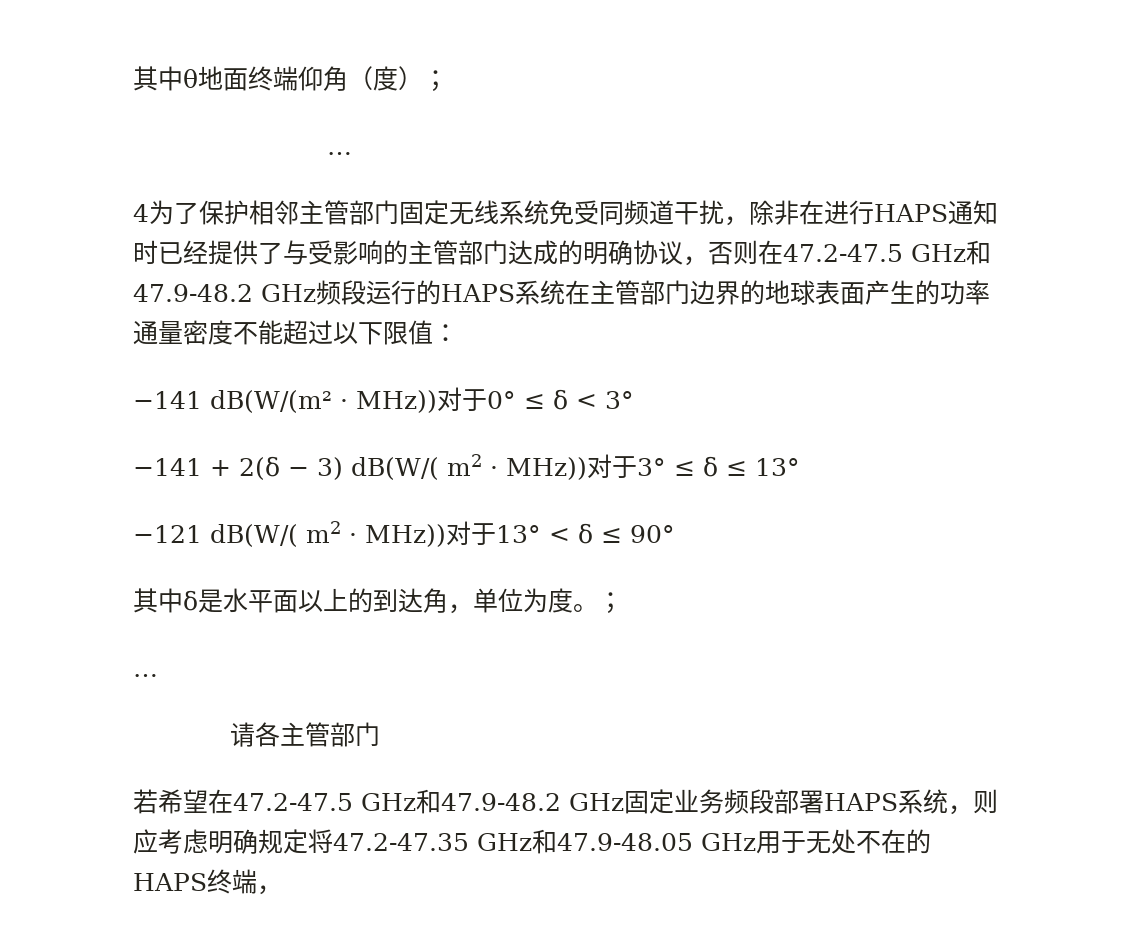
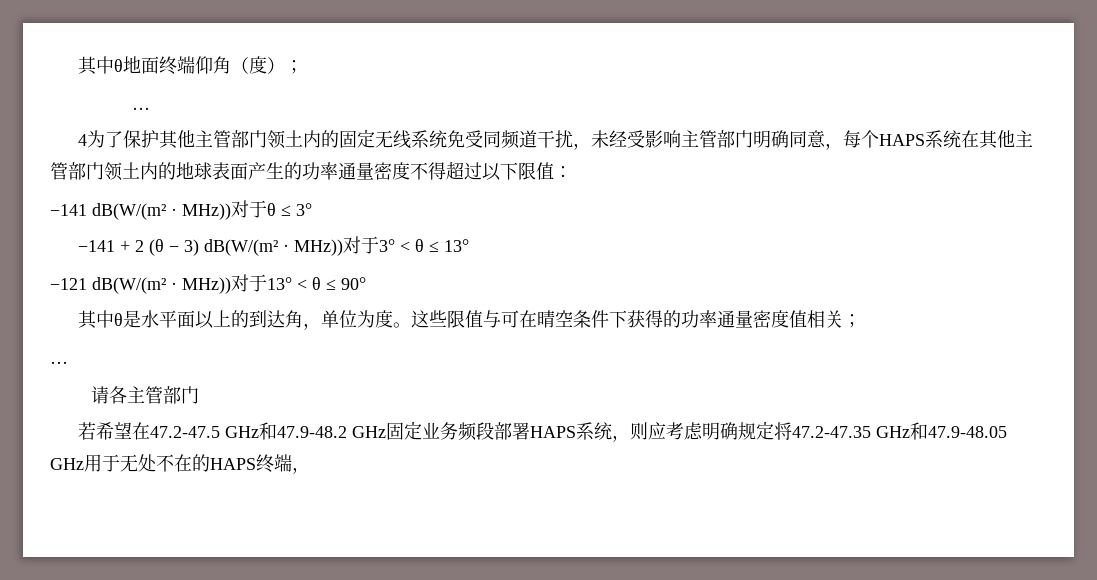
[249,200,399,225] 相邻主管部门 -> [158,130,339,149] 其他主管部门领土内的
[749,200,998,225] [133,240,991,266] [133,280,441,305] 除非在进行HAPS通知时已经提供了与受影响的主管部门达成的明确协议，否则在47.2-47.5 GHz和47.9-48.2 GHz频段运行的 -> [590,130,879,150] 未经受影响主管部门明确同意，每个
[590,280,740,305] 主管部门边界 -> [978,130,1033,149] [50,162,158,181] 其他主管部门领土内
[258,320,283,345] 能 -> [428,162,446,180] 得
[487,389,597,410] 0° ≤ δ < -> [267,203,291,216] θ ≤
[239,454,482,480] 2(δ − 3) dB(W/( m2 -> [134,239,278,256] 2 (θ − 3) dB(W/(m²
[674,456,718,477] ≤ δ -> [399,239,424,252] < θ
[210,521,341,547] dB(W/( m2 -> [92,277,166,294] dB(W/(m²
[578,523,593,544] δ -> [312,277,321,290] θ
[183,590,198,611] δ -> [113,313,123,326] θ
(598, 608) none -> [410,310,843,328] 这些限值与可在晴空条件下获得的功率通量密度值相关

